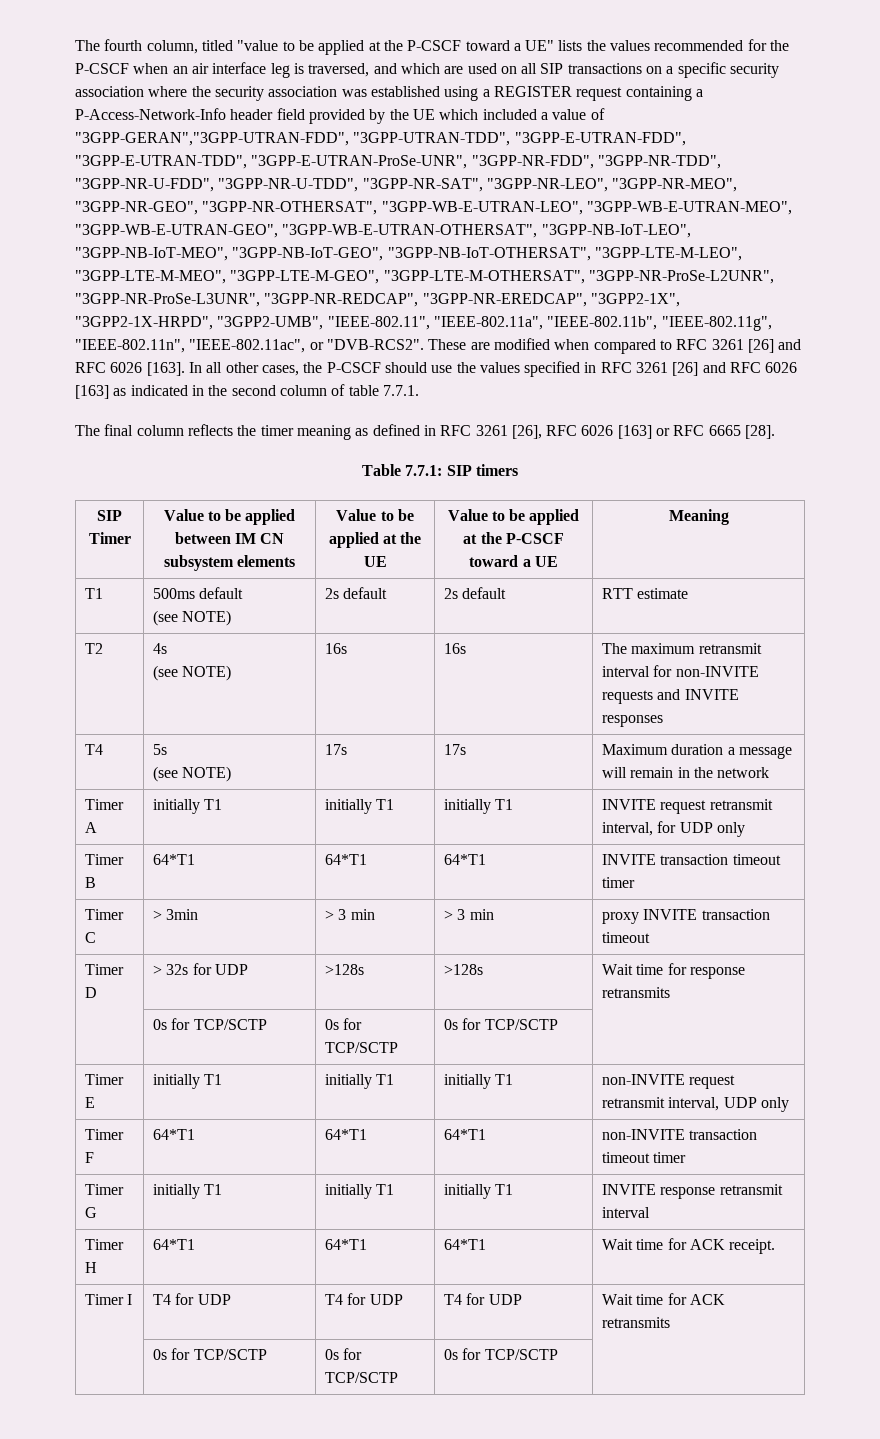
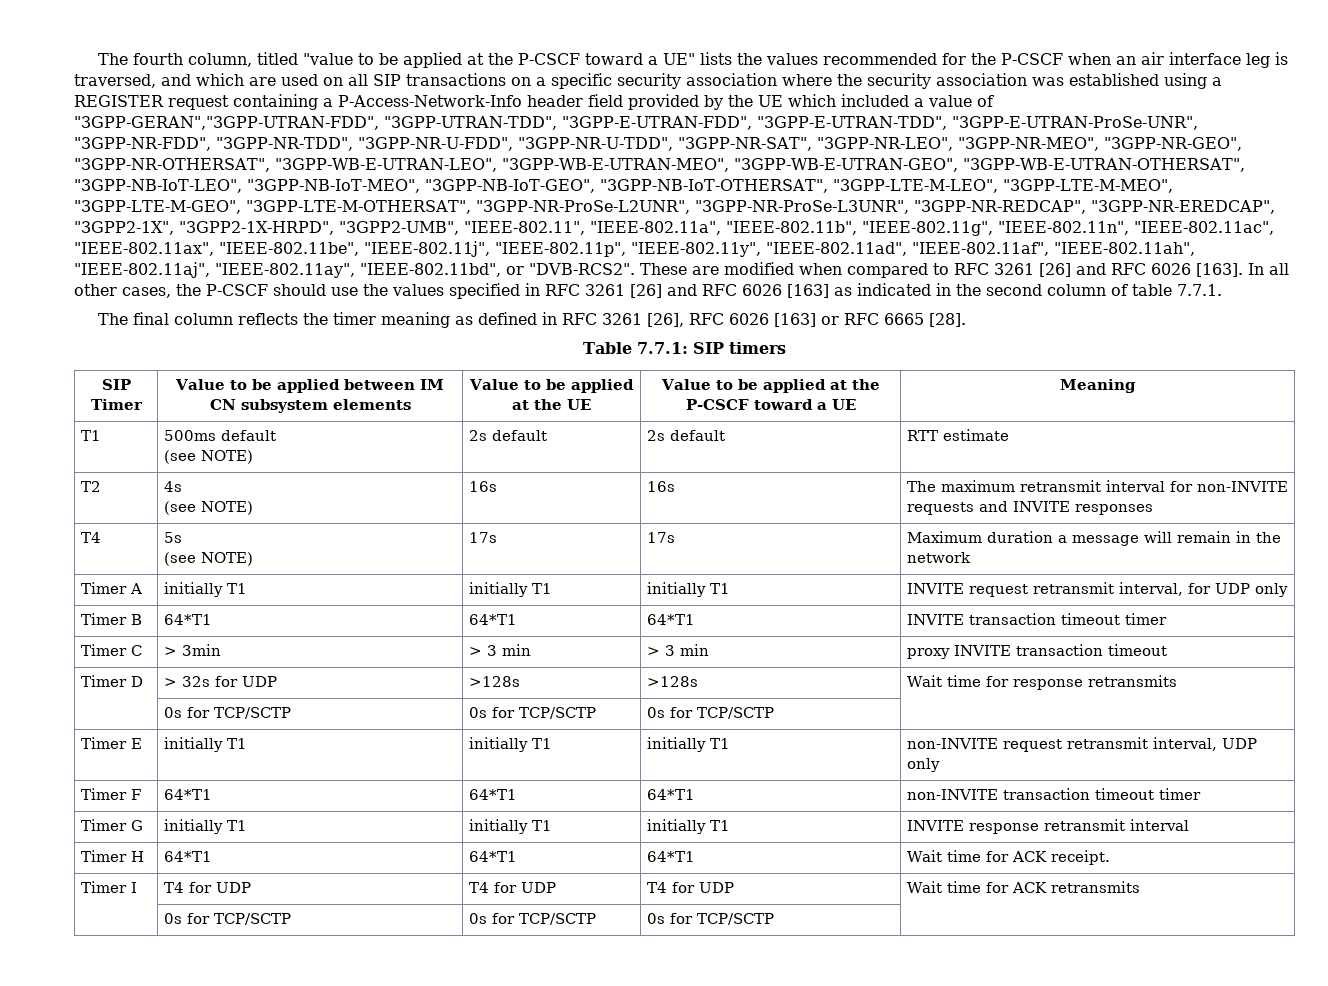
(306, 346) none -> [74,241,1195,257] [74,262,501,278] "IEEE-802.11ax", "IEEE-802.11be", "IEEE-802.11j", "IEEE-802.11p", "IEEE-802.11y", "IEEE-802.11ad", "IEEE-802.11af", "IEEE-802.11ah", "IEEE-802.11aj", "IEEE-802.11ay", "IEEE-802.11bd",

